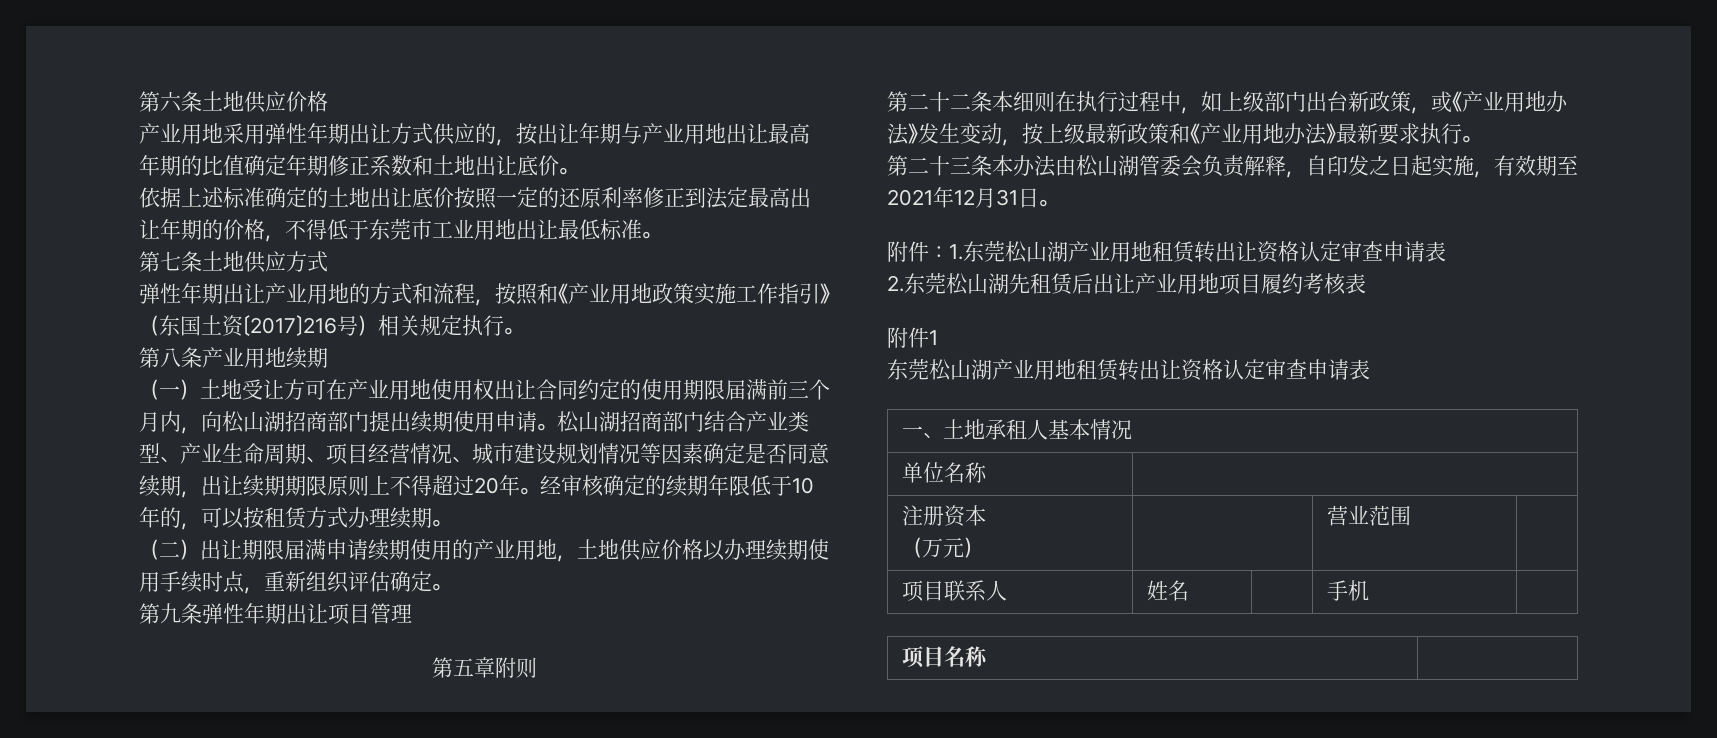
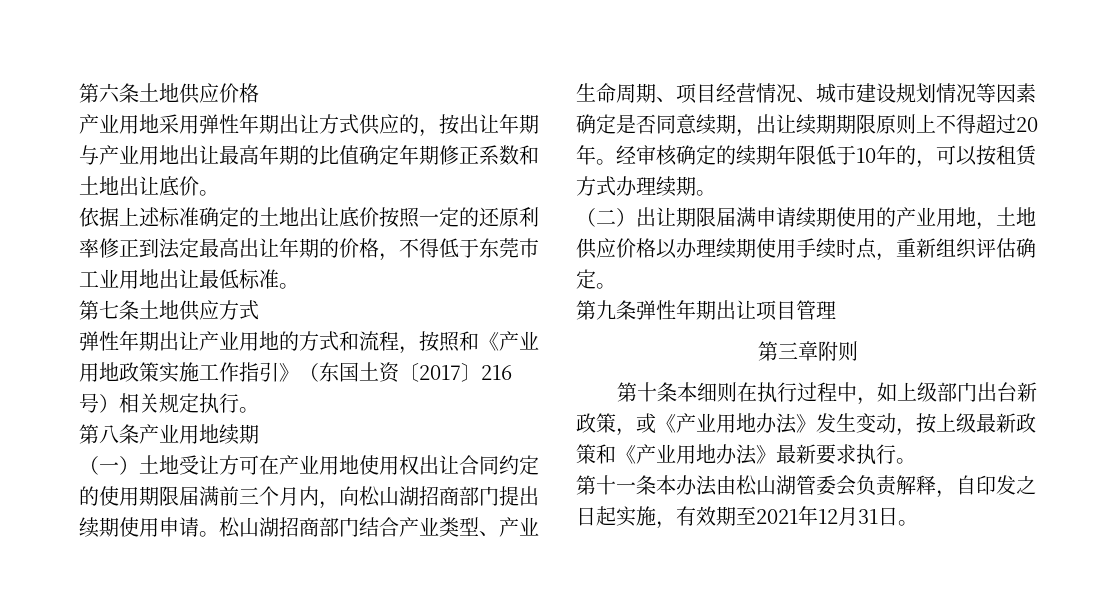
[453,658,474,676] 五 -> [777,342,798,359] 三
[908,91,971,112] 二十二 -> [637,382,658,402] 十
[908,155,971,176] 二十三 -> [596,475,636,495] 十一
[887,241,1446,263] [887,273,1366,295] [887,327,938,348] [887,359,1370,381] [902,419,1133,440] [902,462,988,483] [902,505,987,527] [902,537,985,558] [1327,505,1412,526] [902,580,1008,602] [1147,580,1190,601] [1327,580,1370,601] [902,646,989,668] // 附件：1.东莞松山湖产业用地租赁转出让资格认定审查申请表 // 2.东莞松山湖先租赁后出让产业用地项目履约考核表 // 附件1 // 东莞松山湖产业用地租赁转出让资格认定审查申请表 // 一、土地承租人基本情况 // 单位名称 | // 注册资本 // （万元） | | 营业范围 | // 项目联系人 | 姓名 | | 手机 | // 项目名称 | -> (918, 523) none

